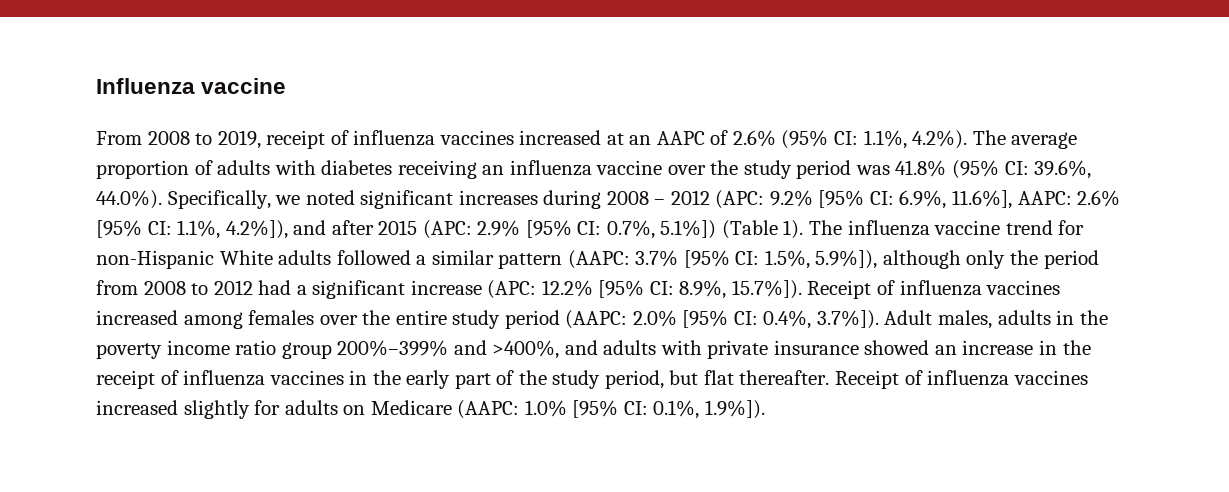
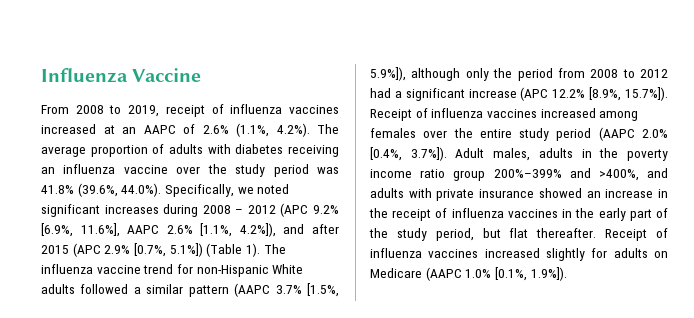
[201,78,287,94] vaccine -> [132,68,202,82] Vaccine
[781,130,907,149] (95% CI: 1.1%, -> [236,123,269,137] (1.1%,
[952,160,1092,179] (95% CI: 39.6%, -> [77,183,118,197] (39.6%,
[715,190,1121,209] [96,220,655,239] (APC: 9.2% [95% CI: 6.9%, 11.6%], AAPC: 2.6% [95% CI: 1.1%, 4.2%]), and after 2015 (APC: 2.9% [95% CI: 0.7%, -> [280,203,340,217] [41,223,339,237] [41,243,166,257] (APC 9.2% [6.9%, 11.6%], AAPC 2.6% [1.1%, 4.2%]), and after 2015 (APC 2.9% [0.7%,
[567,250,810,269] (AAPC: 3.7% [95% CI: 1.5%, -> [234,283,340,297] (AAPC 3.7% [1.5%,
[487,280,727,299] (APC: 12.2% [95% CI: 8.9%, -> [520,87,622,101] (APC 12.2% [8.9%,
[565,310,812,329] (AAPC: 2.0% [95% CI: 0.4%, -> [598,127,668,141] [370,147,402,161] (AAPC 2.0% [0.4%,
[457,400,700,419] (AAPC: 1.0% [95% CI: 0.1%, -> [425,267,527,281] (AAPC 1.0% [0.1%,

